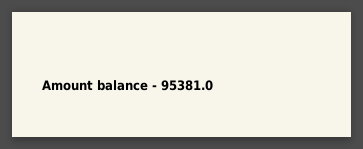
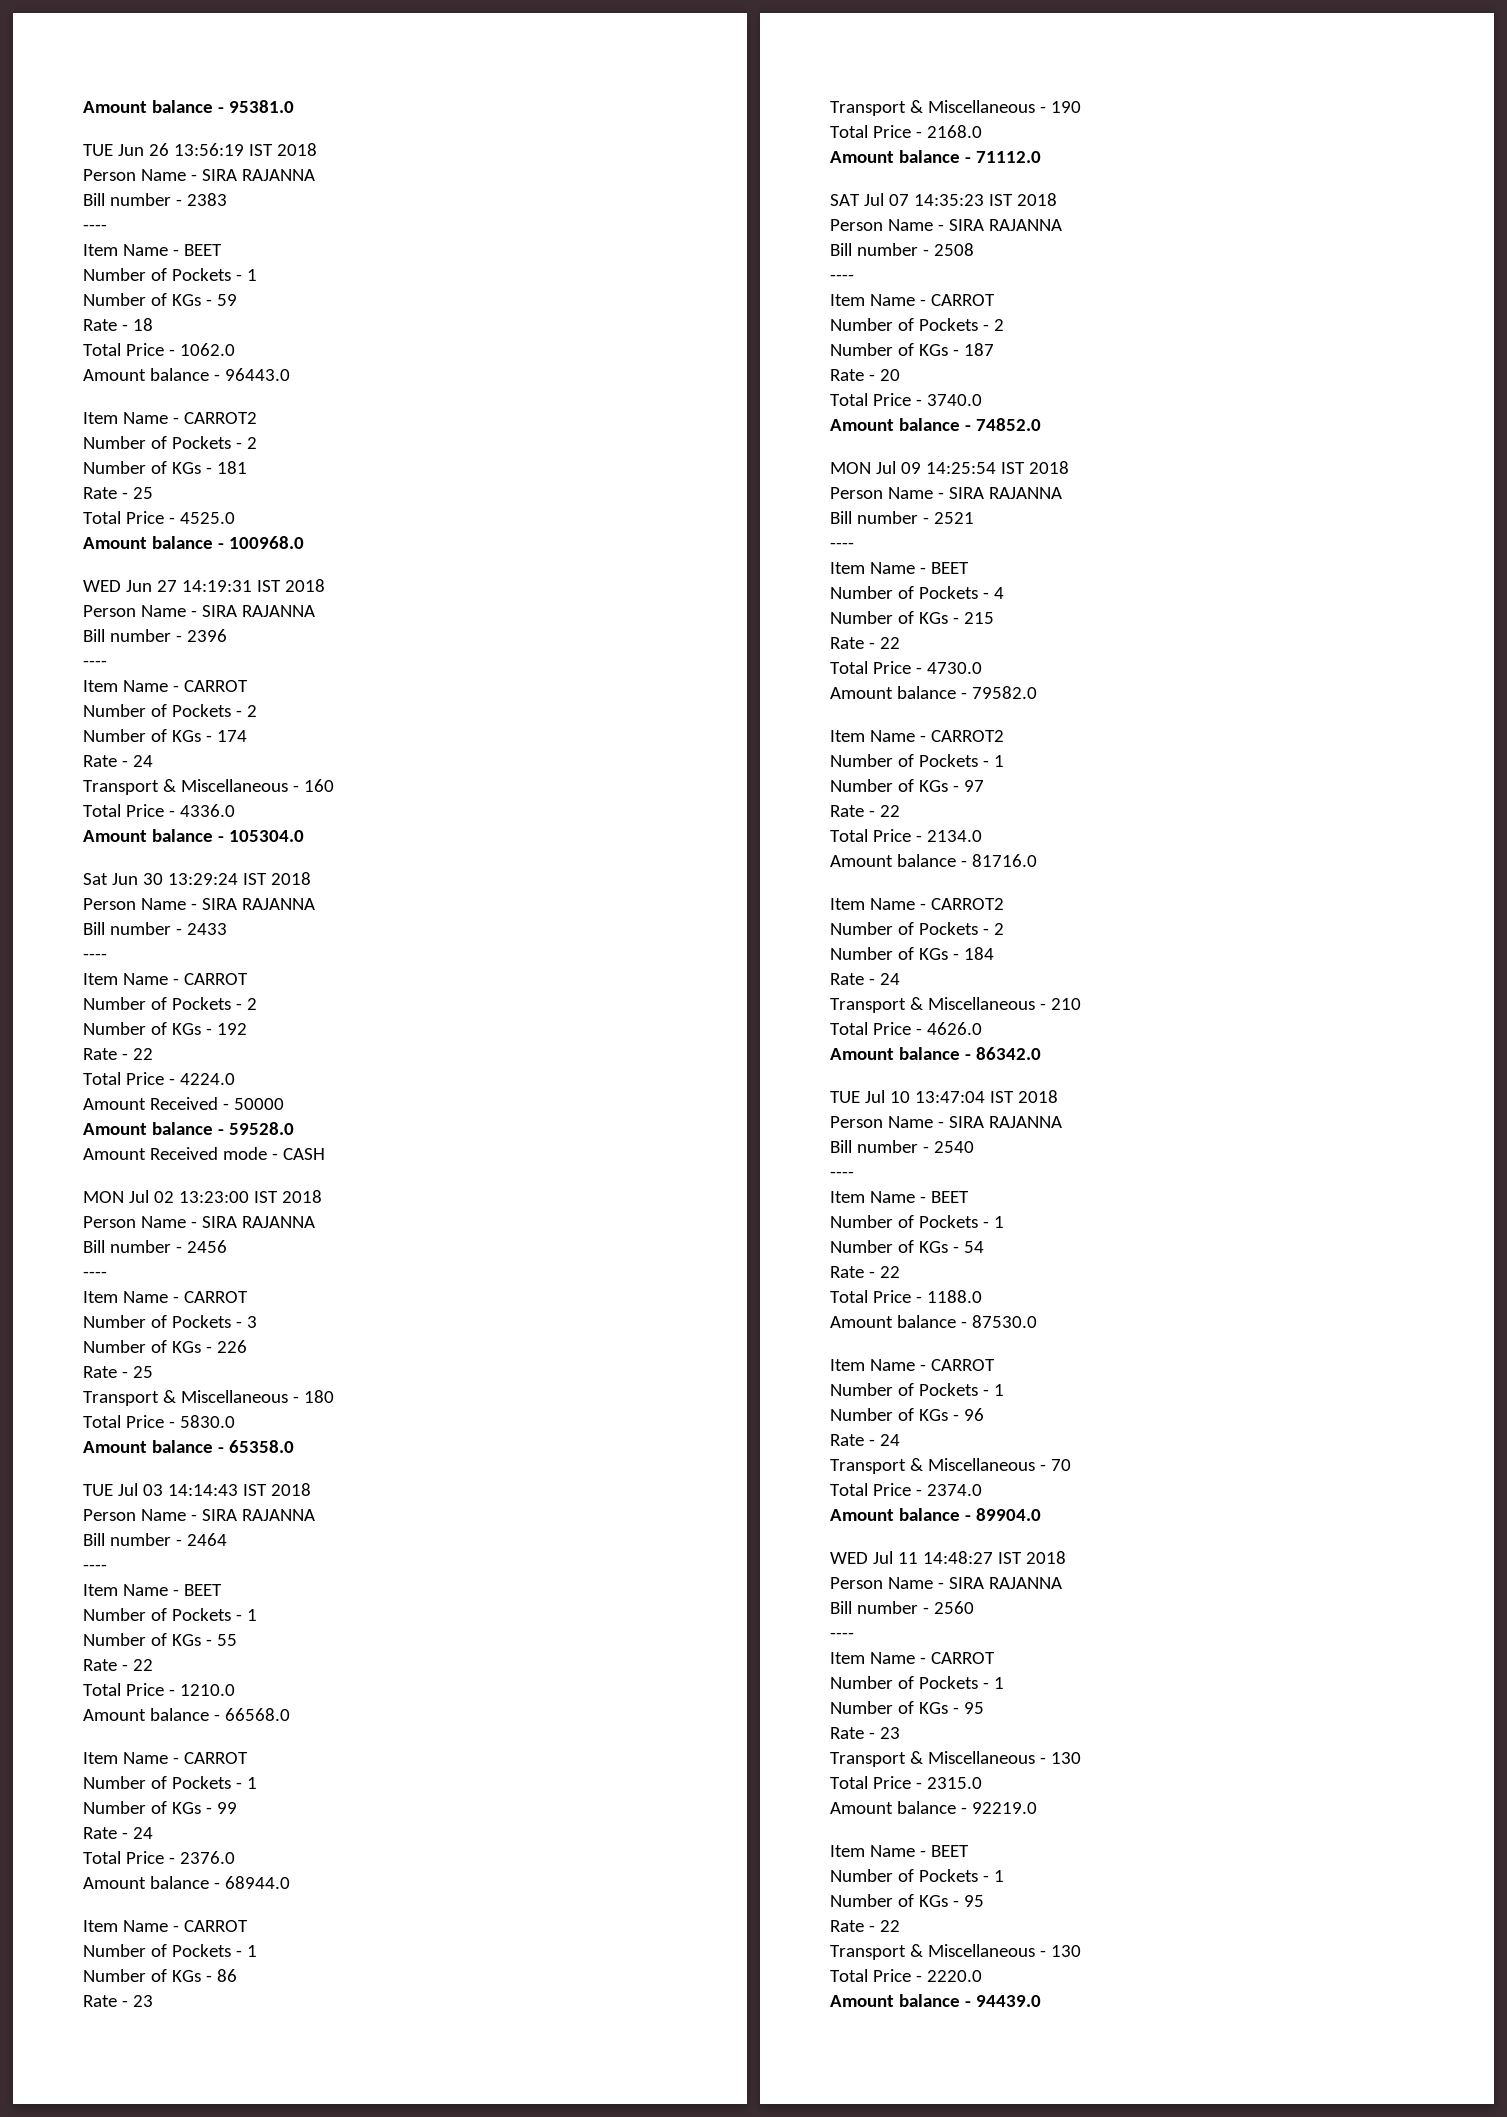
(213, 85) none -> [83,143,317,156] [83,169,315,181] [83,193,227,206] [83,224,107,231] [83,244,222,256] [83,268,257,281] [83,293,237,306] [83,318,153,331] [83,343,235,356] [83,368,290,381] [83,412,257,424] [83,436,257,449] [83,461,247,474] [83,487,153,499] [83,511,235,524] [83,536,304,549] [83,579,325,592] [83,605,315,617] [83,629,227,642] [83,660,107,667] [83,680,248,692] [83,704,257,717] [83,729,247,742] [83,755,153,767] [83,779,334,795] [83,804,235,817] [83,829,304,842] [83,872,311,885] [83,898,315,910] [83,922,227,935] [83,953,107,960] [83,973,248,985] [83,997,257,1010] [83,1022,247,1035] [83,1048,153,1060] [83,1072,235,1085] [83,1097,284,1110] [83,1122,294,1135] [83,1147,325,1160] [83,1190,322,1203] [83,1216,315,1228] [83,1240,227,1253] [83,1271,107,1278] [83,1291,248,1303] [83,1315,257,1328] [83,1340,247,1353] [83,1366,153,1378] [83,1390,334,1406] [83,1415,235,1428] [83,1440,294,1453] [83,1483,311,1496] [83,1509,315,1521] [83,1533,227,1546] [83,1564,107,1571] [83,1584,222,1596] [83,1608,257,1621] [83,1633,237,1646] [83,1659,153,1671] [83,1683,235,1696] [83,1708,290,1721] [83,1752,248,1764] [83,1776,257,1789] [83,1801,237,1814] [83,1827,153,1839] [83,1851,235,1864] [83,1876,290,1889] [83,1920,248,1932] [83,1944,257,1957] [83,1969,237,1982] [83,1995,153,2007] [830,100,1081,116] [830,125,982,138] [830,150,1041,163] [830,193,1057,206] [830,219,1062,231] [830,243,974,256] [830,274,854,281] [830,294,995,306] [830,318,1004,331] [830,343,994,356] [830,369,900,381] [830,393,982,406] [830,418,1041,431] [830,461,1069,474] [830,487,1062,499] [830,511,974,524] [830,542,854,549] [830,562,969,574] [830,586,1004,599] [830,611,994,624] [830,637,900,649] [830,661,982,674] [830,686,1037,699] [830,730,1004,742] [830,754,1004,767] [830,779,984,792] [830,805,900,817] [830,829,982,842] [830,854,1037,867] [830,898,1004,910] [830,922,1004,935] [830,947,994,960] [830,973,900,985] [830,997,1081,1013] [830,1022,982,1035] [830,1047,1041,1060] [830,1090,1058,1103] [830,1116,1062,1128] [830,1140,974,1153] [830,1171,854,1178] [830,1191,969,1203] [830,1215,1004,1228] [830,1240,984,1253] [830,1266,900,1278] [830,1290,982,1303] [830,1315,1037,1328] [830,1359,995,1371] [830,1383,1004,1396] [830,1408,984,1421] [830,1434,900,1446] [830,1458,1071,1474] [830,1483,982,1496] [830,1508,1041,1521] [830,1551,1066,1564] [830,1577,1062,1589] [830,1601,974,1614] [830,1632,854,1639] [830,1652,995,1664] [830,1676,1004,1689] [830,1701,984,1714] [830,1727,900,1739] [830,1751,1081,1767] [830,1776,982,1789] [830,1801,1037,1814] [830,1845,969,1857] [830,1869,1004,1882] [830,1894,984,1907] [830,1920,900,1932] [830,1944,1081,1960] [830,1969,982,1982] [830,1994,1041,2007] // TUE Jun 26 13:56:19 IST 2018 // Person Name - SIRA RAJANNA // Bill number - 2383 // ---- // Item Name - BEET // Number of Pockets - 1 // Number of KGs - 59 // Rate - 18 // Total Price - 1062.0 // Amount balance - 96443.0 // Item Name - CARROT2 // Number of Pockets - 2 // Number of KGs - 181 // Rate - 25 // Total Price - 4525.0 // Amount balance - 100968.0 // WED Jun 27 14:19:31 IST 2018 // Person Name - SIRA RAJANNA // Bill number - 2396 // ---- // Item Name - CARROT // Number of Pockets - 2 // Number of KGs - 174 // Rate - 24 // Transport & Miscellaneous - 160 // Total Price - 4336.0 // Amount balance - 105304.0 // Sat Jun 30 13:29:24 IST 2018 // Person Name - SIRA RAJANNA // Bill number - 2433 // ---- // Item Name - CARROT // Number of Pockets - 2 // Number of KGs - 192 // Rate - 22 // Total Price - 4224.0 // Amount Received - 50000 // Amount balance - 59528.0 // Amount Received mode - CASH // MON Jul 02 13:23:00 IST 2018 // Person Name - SIRA RAJANNA // Bill number - 2456 // ---- // Item Name - CARROT // Number of Pockets - 3 // Number of KGs - 226 // Rate - 25 // Transport & Miscellaneous - 180 // Total Price - 5830.0 // Amount balance - 65358.0 // TUE Jul 03 14:14:43 IST 2018 // Person Name - SIRA RAJANNA // Bill number - 2464 // ---- // Item Name - BEET // Number of Pockets - 1 // Number of KGs - 55 // Rate - 22 // Total Price - 1210.0 // Amount balance - 66568.0 // Item Name - CARROT // Number of Pockets - 1 // Number of KGs - 99 // Rate - 24 // Total Price - 2376.0 // Amount balance - 68944.0 // Item Name - CARROT // Number of Pockets - 1 // Number of KGs - 86 // Rate - 23 // Transport & Miscellaneous - 190 // Total Price - 2168.0 // Amount balance - 71112.0 // SAT Jul 07 14:35:23 IST 2018 // Person Name - SIRA RAJANNA // Bill number - 2508 // ---- // Item Name - CARROT // Number of Pockets - 2 // Number of KGs - 187 // Rate - 20 // Total Price - 3740.0 // Amount balance - 74852.0 // MON Jul 09 14:25:54 IST 2018 // Person Name - SIRA RAJANNA // Bill number - 2521 // ---- // Item Name - BEET // Number of Pockets - 4 // Number of KGs - 215 // Rate - 22 // Total Price - 4730.0 // Amount balance - 79582.0 // Item Name - CARROT2 // Number of Pockets - 1 // Number of KGs - 97 // Rate - 22 // Total Price - 2134.0 // Amount balance - 81716.0 // Item Name - CARROT2 // Number of Pockets - 2 // Number of KGs - 184 // Rate - 24 // Transport & Miscellaneous - 210 // Total Price - 4626.0 // Amount balance - 86342.0 // TUE Jul 10 13:47:04 IST 2018 // Person Name - SIRA RAJANNA // Bill number - 2540 // ---- // Item Name - BEET // Number of Pockets - 1 // Number of KGs - 54 // Rate - 22 // Total Price - 1188.0 // Amount balance - 87530.0 // Item Name - CARROT // Number of Pockets - 1 // Number of KGs - 96 // Rate - 24 // Transport & Miscellaneous - 70 // Total Price - 2374.0 // Amount balance - 89904.0 // WED Jul 11 14:48:27 IST 2018 // Person Name - SIRA RAJANNA // Bill number - 2560 // ---- // Item Name - CARROT // Number of Pockets - 1 // Number of KGs - 95 // Rate - 23 // Transport & Miscellaneous - 130 // Total Price - 2315.0 // Amount balance - 92219.0 // Item Name - BEET // Number of Pockets - 1 // Number of KGs - 95 // Rate - 22 // Transport & Miscellaneous - 130 // Total Price - 2220.0 // Amount balance - 94439.0

